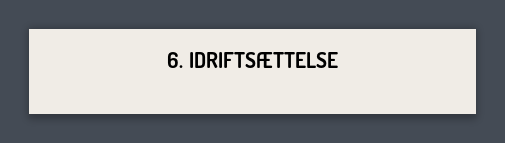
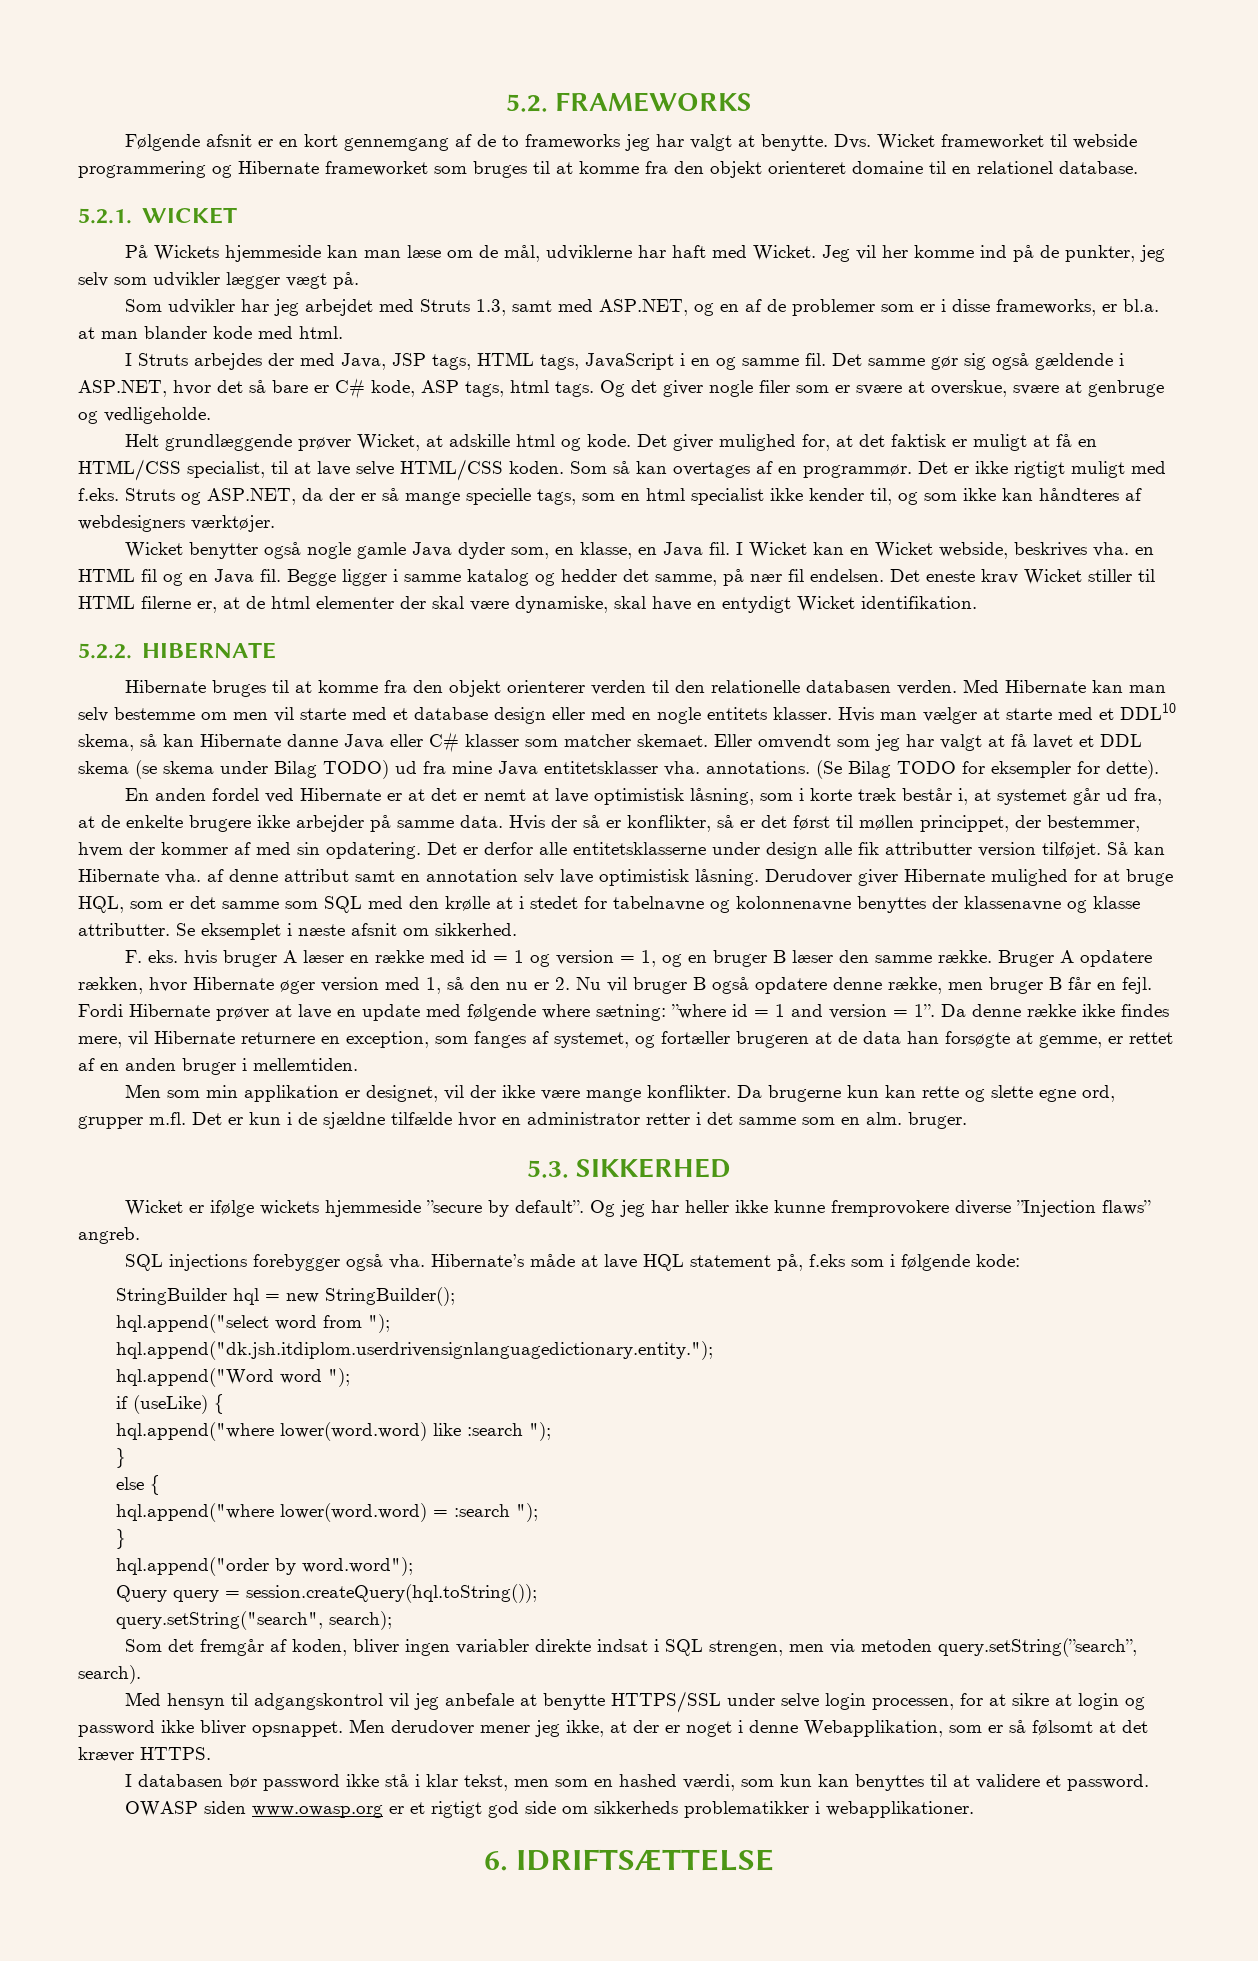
(167, 60) none -> [505,92,753,112] [125,134,1138,151] [78,161,1138,178] [78,207,237,224] [125,245,1166,262] [78,272,359,289] [125,299,1160,316] [78,326,343,339] [125,352,1125,370] [78,378,1164,399] [78,407,211,424] [125,434,1098,451] [78,459,1166,481] [78,488,1142,505] [78,515,275,532] [125,542,1155,559] [78,568,1155,586] [78,595,977,613] [78,642,276,659] [125,679,1167,697] [78,703,1176,724] [78,732,1142,753] [78,760,1159,779] [125,788,1163,805] [78,815,1140,832] [78,842,1165,859] [78,869,1173,886] [78,896,1140,913] [78,923,517,940] [125,950,1153,967] [78,977,1152,994] [78,1004,1169,1021] [78,1031,1173,1048] [78,1058,358,1075] [125,1084,1116,1102] [78,1112,967,1129] [526,1158,732,1178] [125,1200,1152,1217] [78,1227,140,1244] [125,1254,1021,1271] [115,1287,455,1306] [115,1314,390,1333] [115,1341,713,1360] [115,1368,350,1387] [115,1394,224,1414] [115,1422,551,1441] [115,1448,126,1468] [115,1475,160,1495] [115,1503,538,1522] [115,1529,126,1549] [115,1557,413,1576] [115,1584,537,1603] [115,1611,392,1630] [125,1638,1138,1657] [78,1665,141,1684] [125,1691,1146,1713] [78,1719,1148,1737] [78,1747,211,1762] [125,1774,1150,1791] [125,1801,975,1818] 5.2. FRAMEWORKS // Følgende afsnit er en kort gennemgang af de to frameworks jeg har valgt at benytte. Dvs. Wicket frameworket til webside programmering og Hibernate frameworket som bruges til at komme fra den objekt orienteret domaine til en relationel database. // 5.2.1. WICKET // På Wickets hjemmeside kan man læse om de mål, udviklerne har haft med Wicket. Jeg vil her komme ind på de punkter, jeg selv som udvikler lægger vægt på. // Som udvikler har jeg arbejdet med Struts 1.3, samt med ASP.NET, og en af de problemer som er i disse frameworks, er bl.a. at man blander kode med html. // I Struts arbejdes der med Java, JSP tags, HTML tags, JavaScript i en og samme fil. Det samme gør sig også gældende i ASP.NET, hvor det så bare er C# kode, ASP tags, html tags. Og det giver nogle filer som er svære at overskue, svære at genbruge og vedligeholde. // Helt grundlæggende prøver Wicket, at adskille html og kode. Det giver mulighed for, at det faktisk er muligt at få en HTML/CSS specialist, til at lave selve HTML/CSS koden. Som så kan overtages af en programmør. Det er ikke rigtigt muligt med f.eks. Struts og ASP.NET, da der er så mange specielle tags, som en html specialist ikke kender til, og som ikke kan håndteres af webdesigners værktøjer. // Wicket benytter også nogle gamle Java dyder som, en klasse, en Java fil. I Wicket kan en Wicket webside, beskrives vha. en HTML fil og en Java fil. Begge ligger i samme katalog og hedder det samme, på nær fil endelsen. Det eneste krav Wicket stiller til HTML filerne er, at de html elementer der skal være dynamiske, skal have en entydigt Wicket identifikation. // 5.2.2. HIBERNATE // Hibernate bruges til at komme fra den objekt orienterer verden til den relationelle databasen verden. Med Hibernate kan man selv bestemme om men vil starte med et database design eller med en nogle entitets klasser. Hvis man vælger at starte med et DDL10 skema, så kan Hibernate danne Java eller C# klasser som matcher skemaet. Eller omvendt som jeg har valgt at få lavet et DDL skema (se skema under Bilag TODO) ud fra mine Java entitetsklasser vha. annotations. (Se Bilag TODO for eksempler for dette). // En anden fordel ved Hibernate er at det er nemt at lave optimistisk låsning, som i korte træk består i, at systemet går ud fra, at de enkelte brugere ikke arbejder på samme data. Hvis der så er konflikter, så er det først til møllen princippet, der bestemmer, hvem der kommer af med sin opdatering. Det er derfor alle entitetsklasserne under design alle fik attributter version tilføjet. Så kan Hibernate vha. af denne attribut samt en annotation selv lave optimistisk låsning. Derudover giver Hibernate mulighed for at bruge HQL, som er det samme som SQL med den krølle at i stedet for tabelnavne og kolonnenavne benyttes der klassenavne og klasse attributter. Se eksemplet i næste afsnit om sikkerhed. // F. eks. hvis bruger A læser en række med id = 1 og version = 1, og en bruger B læser den samme række. Bruger A opdatere rækken, hvor Hibernate øger version med 1, så den nu er 2. Nu vil bruger B også opdatere denne række, men bruger B får en fejl. Fordi Hibernate prøver at lave en update med følgende where sætning: ”where id = 1 and version = 1”. Da denne række ikke findes mere, vil Hibernate returnere en exception, som fanges af systemet, og fortæller brugeren at de data han forsøgte at gemme, er rettet af en anden bruger i mellemtiden. // Men som min applikation er designet, vil der ikke være mange konflikter. Da brugerne kun kan rette og slette egne ord, grupper m.fl. Det er kun i de sjældne tilfælde hvor en administrator retter i det samme som en alm. bruger. // 5.3. SIKKERHED // Wicket er ifølge wickets hjemmeside ”secure by default”. Og jeg har heller ikke kunne fremprovokere diverse ”Injection flaws” angreb. // SQL injections forebygger også vha. Hibernate’s måde at lave HQL statement på, f.eks som i følgende kode: // StringBuilder hql = new StringBuilder(); // hql.append("select word from "); // hql.append("dk.jsh.itdiplom.userdrivensignlanguagedictionary.entity."); // hql.append("Word word "); // if (useLike) { // hql.append("where lower(word.word) like :search "); // } // else { // hql.append("where lower(word.word) = :search "); // } // hql.append("order by word.word"); // Query query = session.createQuery(hql.toString()); // query.setString("search", search); // Som det fremgår af koden, bliver ingen variabler direkte indsat i SQL strengen, men via metoden query.setString(”search”, search). // Med hensyn til adgangskontrol vil jeg anbefale at benytte HTTPS/SSL under selve login processen, for at sikre at login og password ikke bliver opsnappet. Men derudover mener jeg ikke, at der er noget i denne Webapplikation, som er så følsomt at det kræver HTTPS. // I databasen bør password ikke stå i klar tekst, men som en hashed værdi, som kun kan benyttes til at validere et password. // OWASP siden www.owasp.org er et rigtigt god side om sikkerheds problematikker i webapplikationer. //

